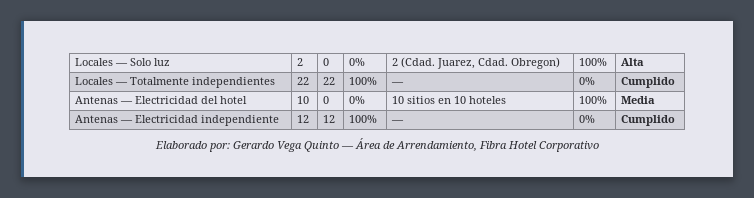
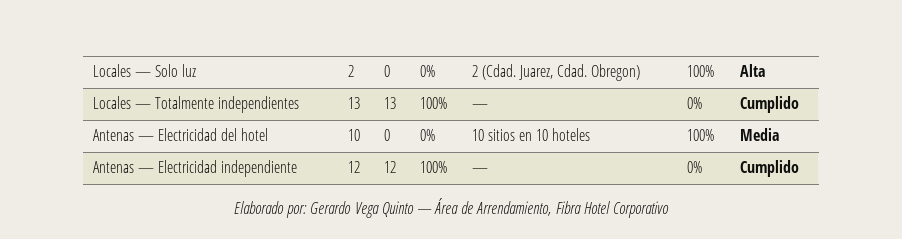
[297,77,310,85] [323,77,336,85] 22 | 22 -> [347,97,360,109] [383,97,396,109] 13 | 13

